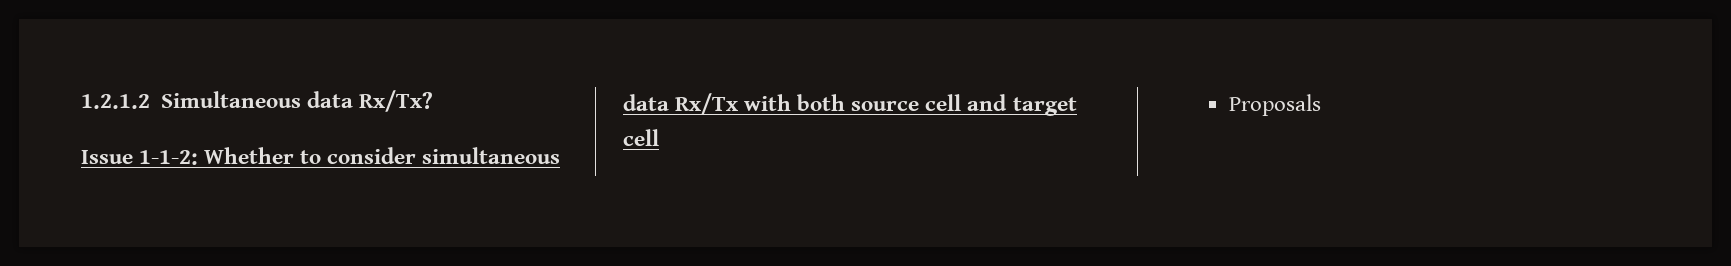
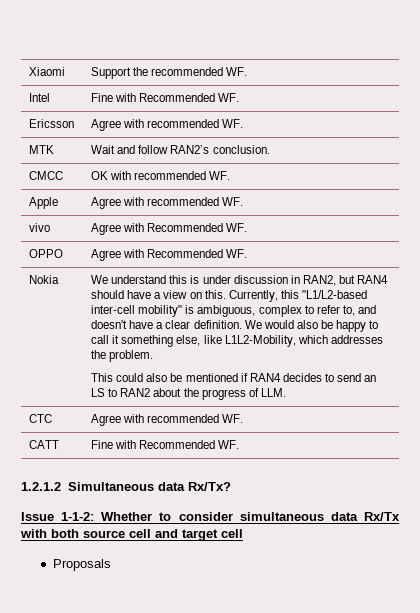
(81, 101) none -> [29,67,66,76] [91,67,248,79] [29,93,51,102] [91,93,240,102] [29,119,75,128] [91,119,244,131] [29,145,55,154] [91,145,270,154] [29,171,64,180] [91,171,231,180] [29,197,59,209] [91,197,244,209] [29,223,51,232] [91,223,248,235] [29,249,64,258] [91,249,248,261] [29,275,60,284] [91,275,389,286] [91,290,367,302] [91,305,376,317] [91,320,379,332] [91,335,383,347] [91,350,154,362] [91,373,377,382] [91,388,286,400] [29,414,53,423] [91,414,244,426] [29,440,60,449] [91,440,240,449] Xiaomi | Support the recommended WF. // Intel | Fine with Recommended WF. // Ericsson | Agree with recommended WF. // MTK | Wait and follow RAN2’s conclusion. // CMCC | OK with recommended WF. // Apple | Agree with recommended WF. // vivo | Agree with Recommended WF. // OPPO | Agree with Recommended WF. // Nokia | We understand this is under discussion in RAN2, but RAN4 should have a view on this. Currently, this "L1/L2-based inter-cell mobility" is ambiguous, complex to refer to, and doesn't have a clear definition. We would also be happy to call it something else, like L1L2-Mobility, which addresses the problem. // This could also be mentioned if RAN4 decides to send an LS to RAN2 about the progress of LLM. // CTC | Agree with recommended WF. // CATT | Fine with Recommended WF. //

